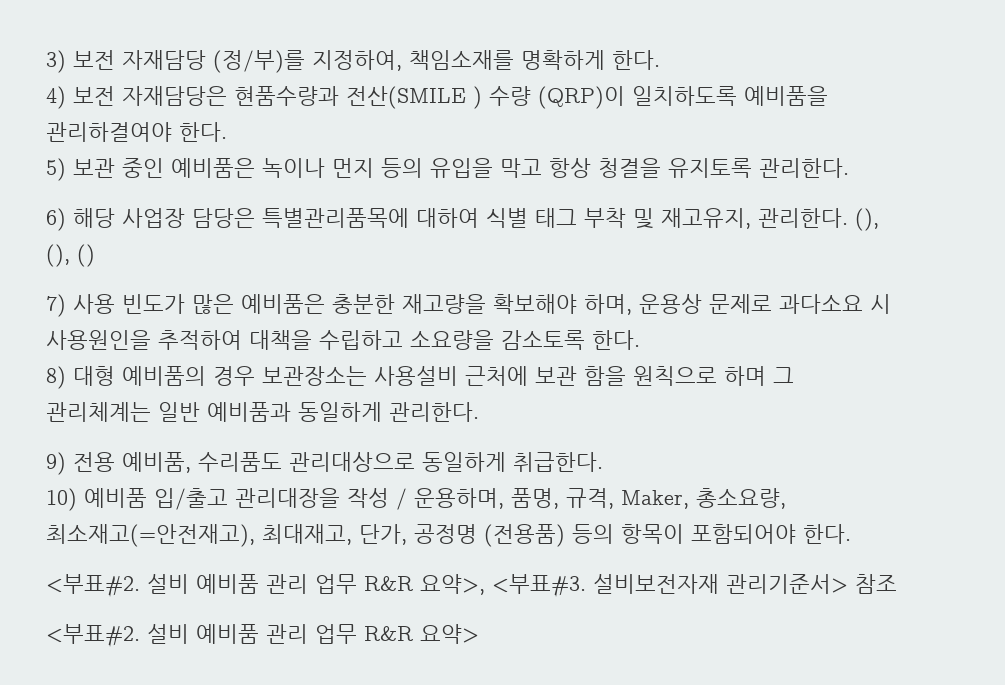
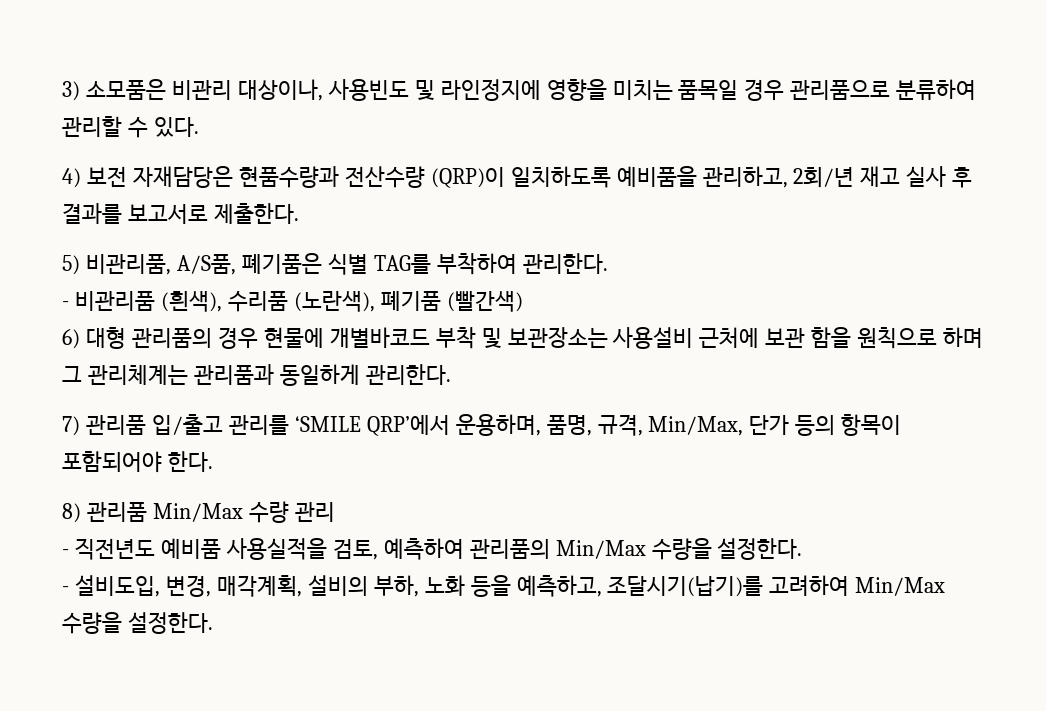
[73,50,660,73] [46,86,828,109] [46,122,227,142] [46,158,849,181] [46,208,879,231] [46,244,95,267] [46,294,891,317] [46,330,640,350] [46,366,255,389] 보전 자재담당 (정/부)를 지정하여, 책임소재를 명확하게 한다. // 4) 보전 자재담당은 현품수량과 전산(SMILE ) 수량 (QRP)이 일치하도록 예비품을 관리하결여야 한다. // 5) 보관 중인 예비품은 녹이나 먼지 등의 유입을 막고 항상 청결을 유지토록 관리한다. // 6) 해당 사업장 담당은 특별관리품목에 대하여 식별 태그 부착 및 재고유지, 관리한다. (), (), () // 7) 사용 빈도가 많은 예비품은 충분한 재고량을 확보해야 하며, 운용상 문제로 과다소요 시 사용원인을 추적하여 대책을 수립하고 소요량을 감소토록 한다. // 8) 대형 예비품의 경우 -> [85,79,977,101] [62,116,199,138] [62,166,973,188] [62,203,299,224] [62,253,608,275] [62,291,523,312] [62,327,502,349] 소모품은 비관리 대상이나, 사용빈도 및 라인정지에 영향을 미치는 품목일 경우 관리품으로 분류하여 관리할 수 있다. // 4) 보전 자재담당은 현품수량과 전산수량 (QRP)이 일치하도록 예비품을 관리하고, 2회/년 재고 실사 후 결과를 보고서로 제출한다. // 5) 비관리품, A/S품, 폐기품은 식별 TAG를 부착하여 관리한다. // - 비관리품 (흰색), 수리품 (노란색), 폐기품 (빨간색) // 6) 대형 관리품의 경우 현물에 개별바코드 부착 및
[158,402,291,422] 일반 예비품과 -> [193,364,274,385] 관리품과
[46,452,603,475] [46,488,786,511] [46,524,851,547] [46,574,897,598] [46,624,479,648] 9) 전용 예비품, 수리품도 관리대상으로 동일하게 취급한다. // 10) 예비품 입/출고 관리대장을 작성 / 운용하며, 품명, 규격, Maker, 총소요량, 최소재고(=안전재고), 최대재고, 단가, 공정명 (전용품) 등의 항목이 포함되어야 한다. // <부표#2. 설비 예비품 관리 업무 R&R 요약>, <부표#3. 설비보전자재 관리기준서> 참조 // <부표#2. 설비 예비품 관리 업무 R&R 요약> -> [62,414,902,436] [62,451,213,473] [62,501,335,523] [62,538,803,560] [62,575,946,597] [62,612,213,634] 7) 관리품 입/출고 관리를 ‘SMILE QRP’에서 운용하며, 품명, 규격, Min/Max, 단가 등의 항목이 포함되어야 한다. // 8) 관리품 Min/Max 수량 관리 // - 직전년도 예비품 사용실적을 검토, 예측하여 관리품의 Min/Max 수량을 설정한다. // - 설비도입, 변경, 매각계획, 설비의 부하, 노화 등을 예측하고, 조달시기(납기)를 고려하여 Min/Max 수량을 설정한다.

